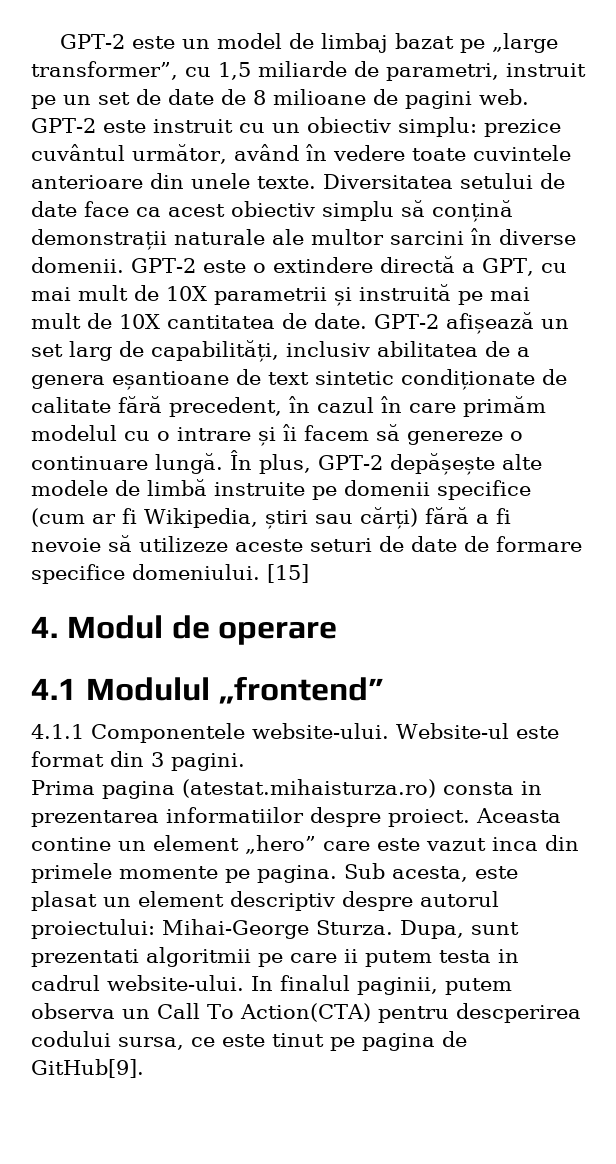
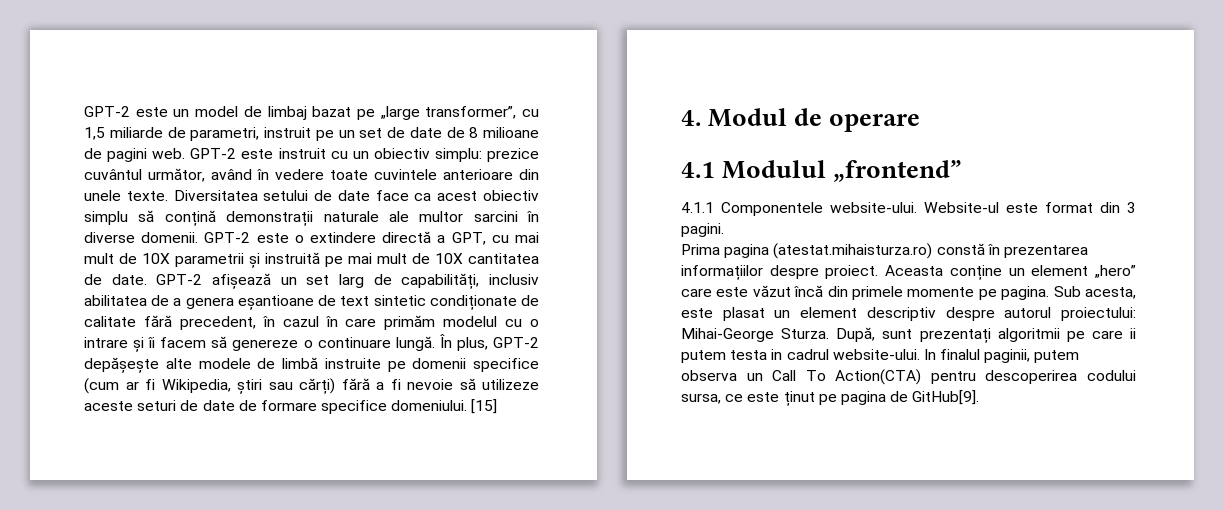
[443,781,542,795] [31,807,304,827] consta in prezentarea informatiilor -> [936,243,1088,258] [681,265,763,280] constă în prezentarea informațiilor
[31,837,111,851] contine -> [949,265,1002,280] conține
[426,837,538,851] vazut inca -> [752,285,824,297] văzut încă
[400,920,519,939] [31,949,139,967] Dupa, sunt prezentati -> [836,327,991,343] După, sunt prezentați
[455,1003,581,1023] descperirea -> [985,370,1078,384] descoperirea
[272,1033,324,1047] tinut -> [783,391,815,406] ținut

